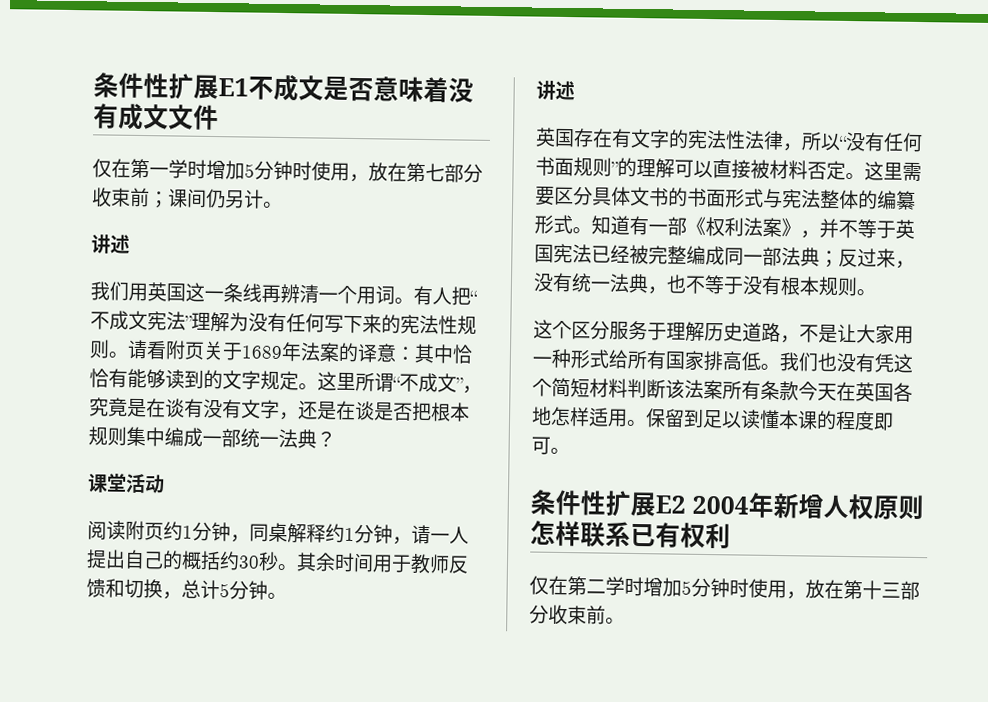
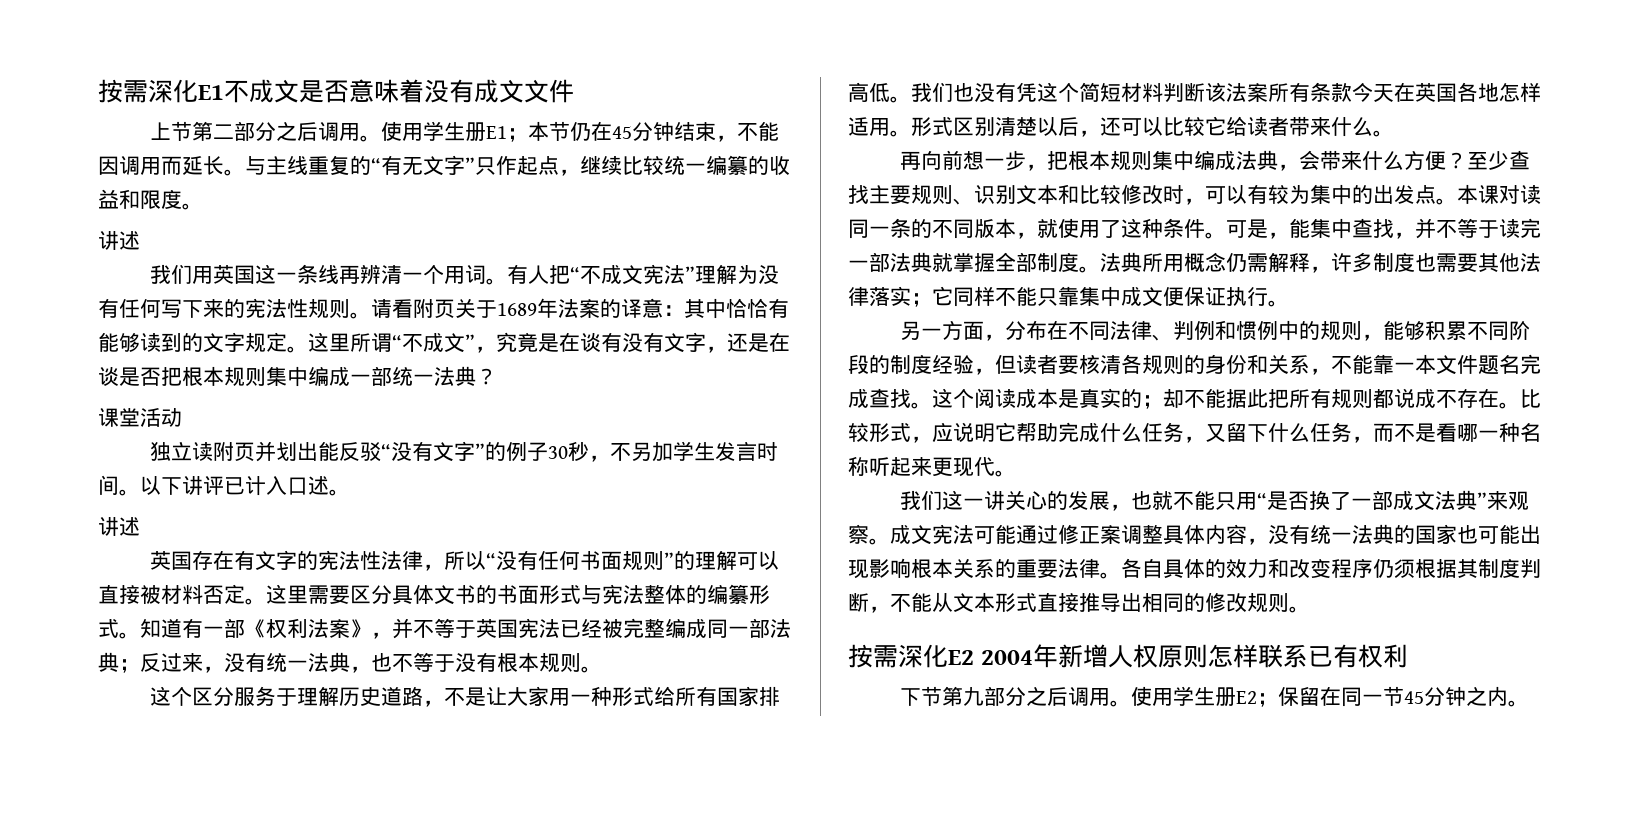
[93,72,219,100] 条件性扩展 -> [98,79,198,103] 按需深化
[92,158,483,183] [91,187,264,209] 仅在第一学时增加5分钟时使用，放在第七部分收束前；课间仍另计 -> [149,121,779,142] [98,155,790,176] [98,189,182,209] 上节第二部分之后调用。使用学生册E1；本节仍在45分钟结束，不能因调用而延长。与主线重复的“有无文字”只作起点，继续比较统一编纂的收益和限度
[87,520,469,545] [86,549,469,575] [86,578,268,600] 阅读附页约1分钟，同桌解释约1分钟，请一人提出自己的概括约30秒。其余时间用于教师反馈和切换，总计5分钟 -> [149,441,778,462] [98,475,329,496] 独立读附页并划出能反驳“没有文字”的例子30秒，不另加学生发言时间。以下讲评已计入口述
[645,408,894,431] [531,436,570,455] [530,489,657,517] 保留到足以读懂本课的程度即可。 // 条件性扩展 -> [911,116,1394,137] [899,150,1530,171] [848,184,1541,205] [848,218,1541,239] [848,252,1541,273] [848,286,1289,307] [899,320,1530,341] [848,354,1541,375] [848,388,1541,409] [848,422,1541,443] [848,456,1016,477] [899,490,1529,511] [848,524,1541,545] [848,558,1541,579] [848,592,1310,613] [848,644,948,668] 形式区别清楚以后，还可以比较它给读者带来什么。 // 再向前想一步，把根本规则集中编成法典，会带来什么方便？至少查找主要规则、识别文本和比较修改时，可以有较为集中的出发点。本课对读同一条的不同版本，就使用了这种条件。可是，能集中查找，并不等于读完一部法典就掌握全部制度。法典所用概念仍需解释，许多制度也需要其他法律落实；它同样不能只靠集中成文便保证执行。 // 另一方面，分布在不同法律、判例和惯例中的规则，能够积累不同阶段的制度经验，但读者要核清各规则的身份和关系，不能靠一本文件题名完成查找。这个阅读成本是真实的；却不能据此把所有规则都说成不存在。比较形式，应说明它帮助完成什么任务，又留下什么任务，而不是看哪一种名称听起来更现代。 // 我们这一讲关心的发展，也就不能只用“是否换了一部成文法典”来观察。成文宪法可能通过修正案调整具体内容，没有统一法典的国家也可能出现影响根本关系的重要法律。各自具体的效力和改变程序仍须根据其制度判断，不能从文本形式直接推导出相同的修改规则。 // 按需深化
[529,575,920,601] [529,604,606,626] 仅在第二学时增加5分钟时使用，放在第十三部分收束前 -> [899,686,1508,707] 下节第九部分之后调用。使用学生册E2；保留在同一节45分钟之内

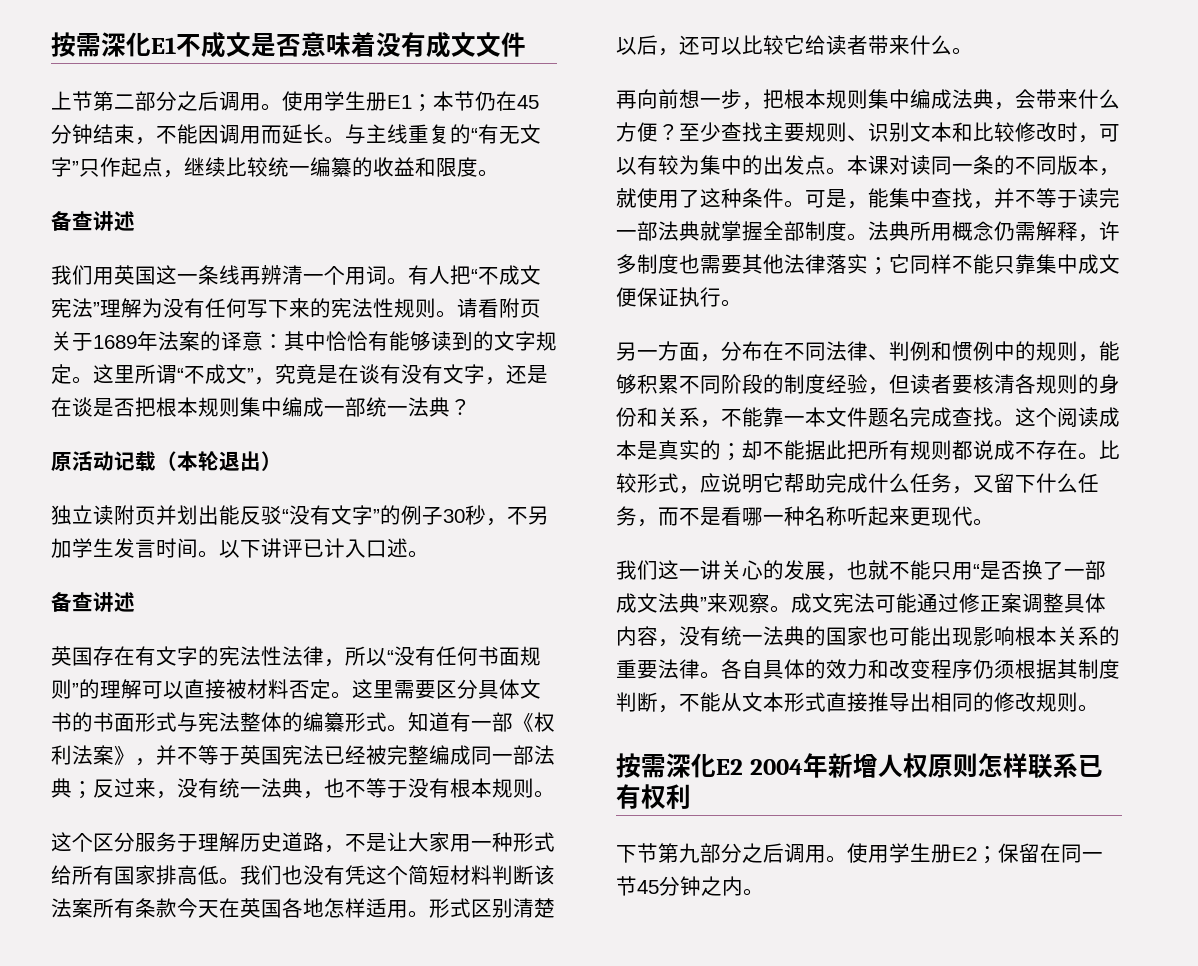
(203, 206) none -> [51,211,93,231] 备查
[98,408,140,427] 课堂 -> [51,452,72,471] 原
(182, 417) none -> [114,451,282,471] 记载（本轮退出）
(350, 492) none -> [51,592,93,612] 备查

